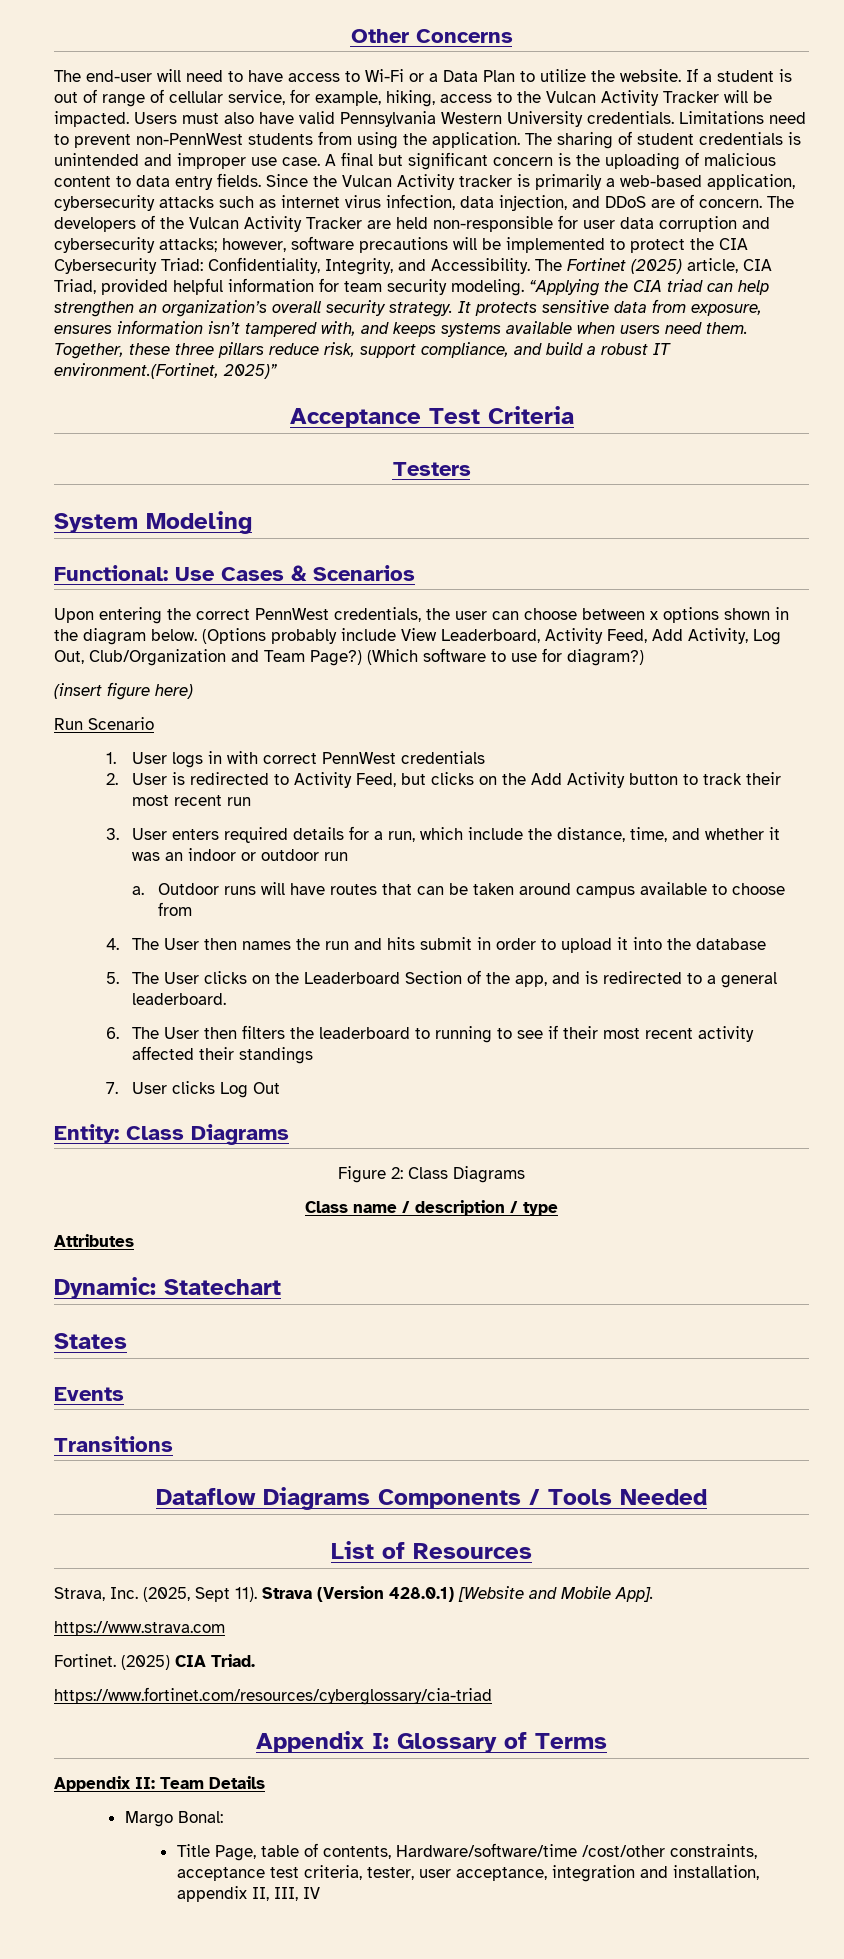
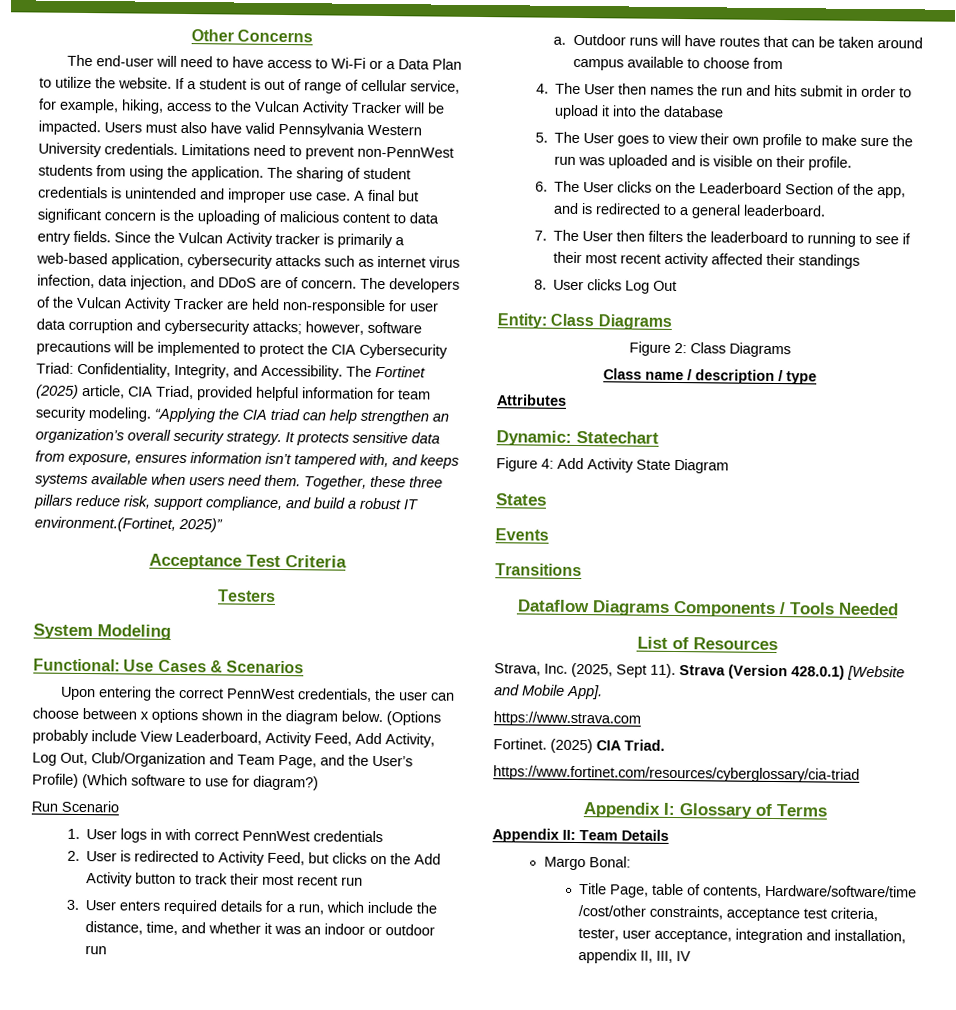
[310,650,362,666] Page?) -> [278,754,413,769] [32,773,79,788] Page, and the User’s Profile)
[54,682,193,700] // (insert figure here) -> (319, 783) none
(199, 978) none -> [616,132,913,149] [553,154,852,171] [534,180,614,193] goes to view their own profile to make sure the run was uploaded and is visible on their profile. // 6. The User
[105,1027,119,1039] 6. -> [533,230,547,241] 7.
[105,1082,118,1094] 7. -> [533,279,547,290] 8.
(281, 1287) none -> [496,457,729,474] // Figure 4: Add Activity State Diagram

